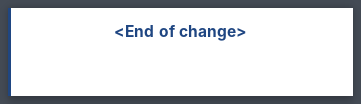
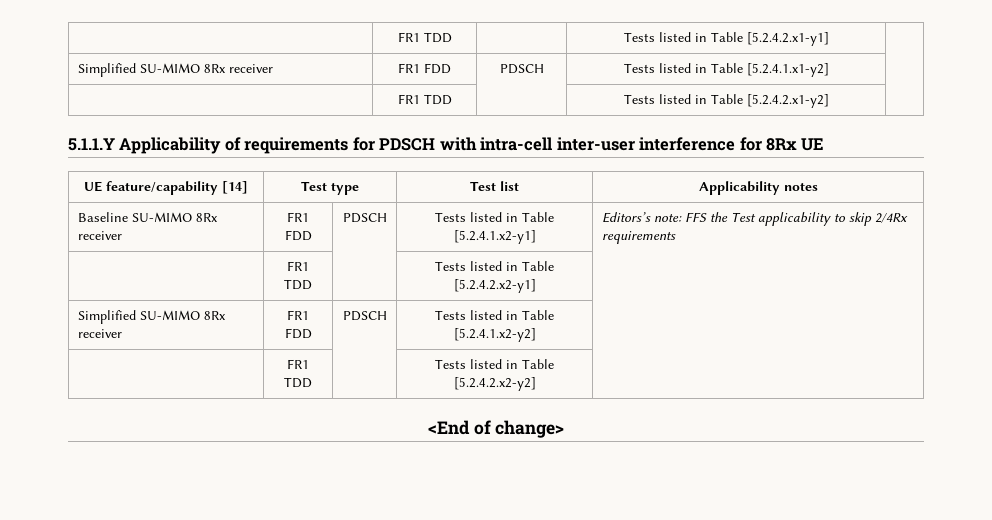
(114, 31) none -> [397,32,452,43] [623,32,829,46] [77,63,273,77] [398,63,451,74] [499,64,544,74] [623,63,829,77] [397,94,452,105] [623,94,829,108] [68,137,825,154] [84,181,248,195] [301,181,359,195] [470,181,519,191] [698,181,818,195] [77,212,218,222] [77,231,122,240] [287,212,309,222] [284,230,312,241] [342,213,387,223] [435,212,554,222] [453,230,536,244] [601,212,908,226] [601,231,676,244] [287,261,309,271] [284,279,312,290] [435,261,554,271] [453,279,536,293] [77,310,226,324] [77,329,122,338] [287,310,309,320] [284,328,312,339] [342,311,387,321] [435,310,554,320] [453,328,536,342] [287,359,309,369] [284,377,312,388] [435,359,554,369] [453,377,536,391] | FR1 TDD | | Tests listed in Table [5.2.4.2.x1-y1] | // Simplified SU-MIMO 8Rx receiver | FR1 FDD | PDSCH | Tests listed in Table [5.2.4.1.x1-y2] | // | FR1 TDD | | Tests listed in Table [5.2.4.2.x1-y2] | // 5.1.1.Y Applicability of requirements for PDSCH with intra-cell inter-user interference for 8Rx UE // UE feature/capability [14] | Test type | Test list | Applicability notes // Baseline SU-MIMO 8Rx receiver | FR1 FDD | PDSCH | Tests listed in Table [5.2.4.1.x2-y1] | Editors’s note: FFS the Test applicability to skip 2/4Rx requirements // | FR1 TDD | | Tests listed in Table [5.2.4.2.x2-y1] | // Simplified SU-MIMO 8Rx receiver | FR1 FDD | PDSCH | Tests listed in Table [5.2.4.1.x2-y2] | // | FR1 TDD | | Tests listed in Table [5.2.4.2.x2-y2] | //

